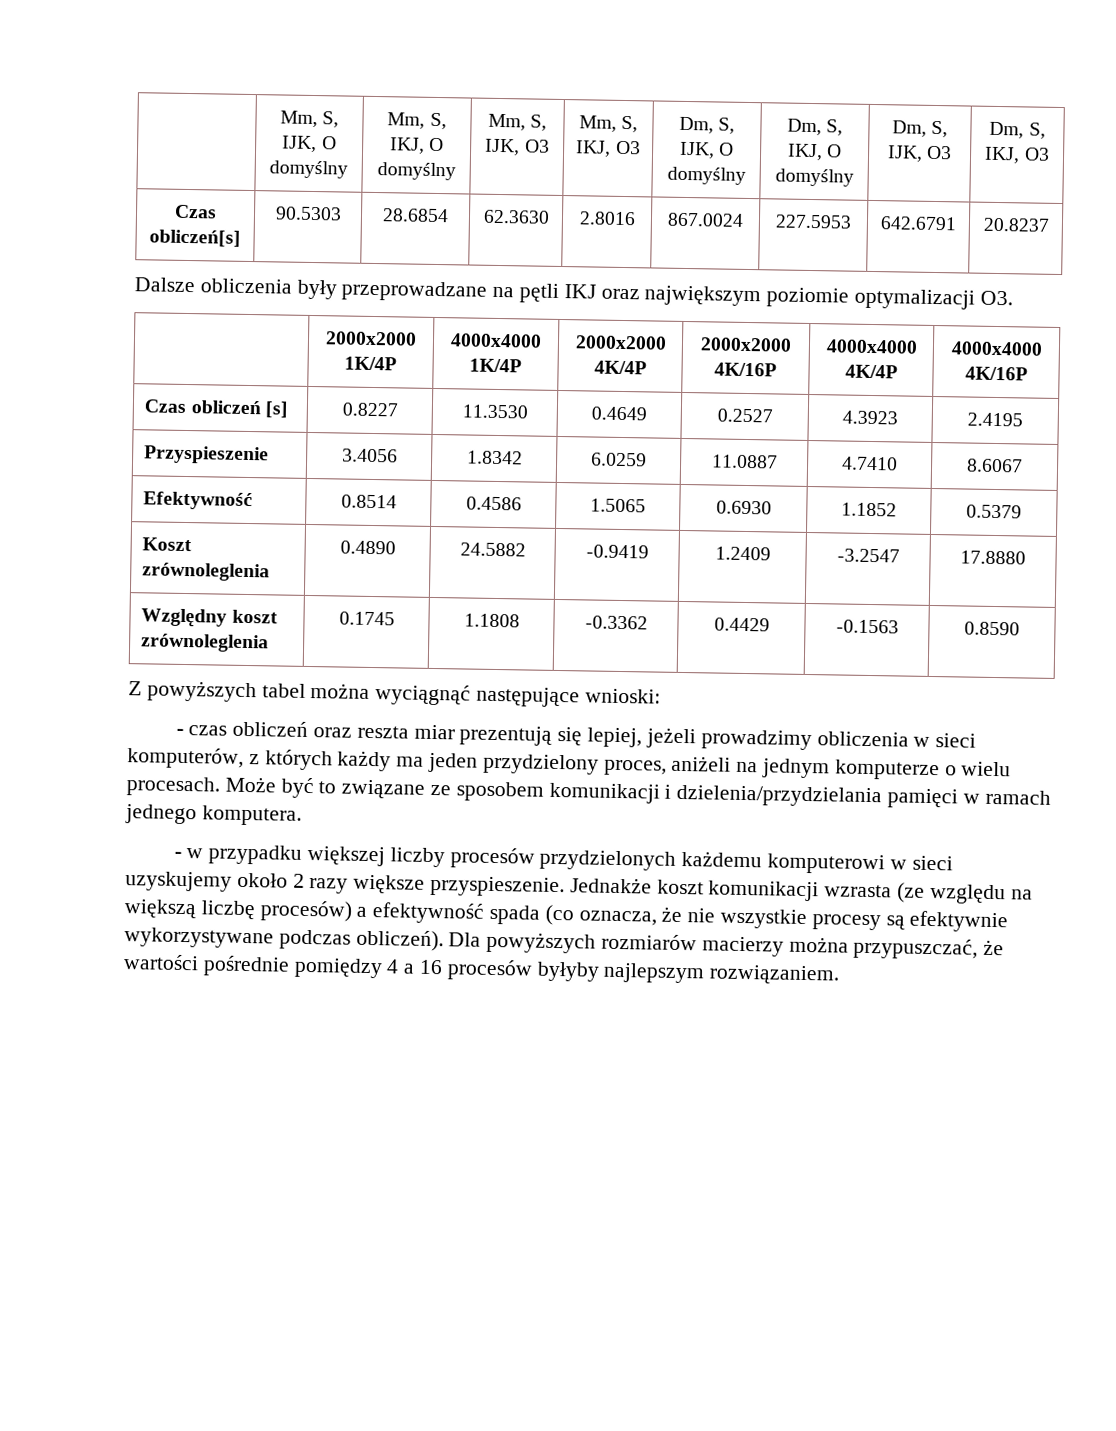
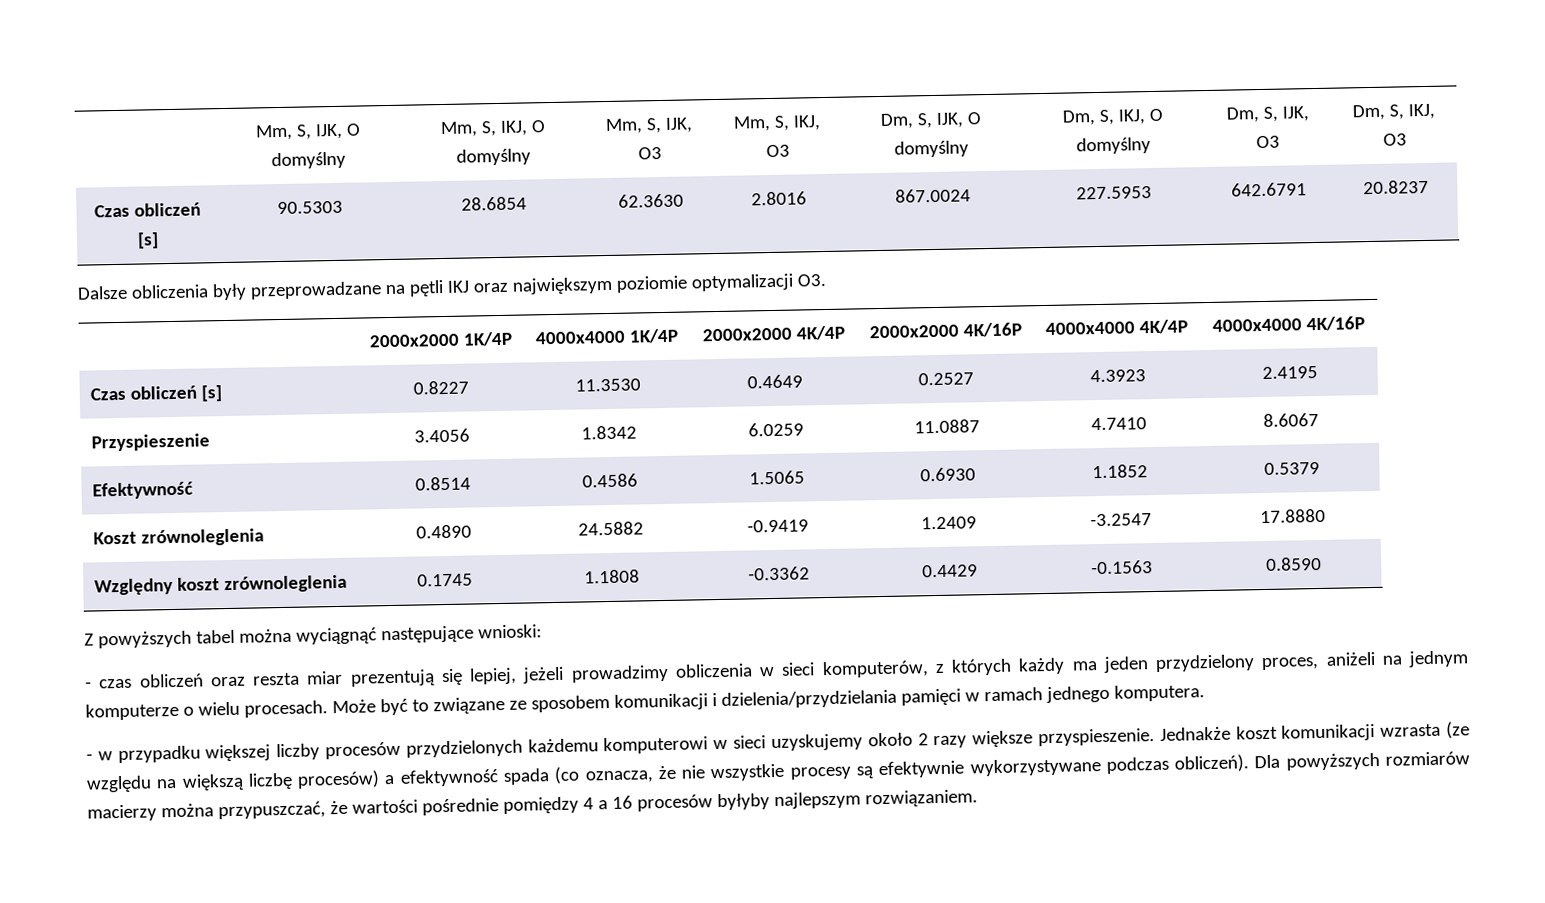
[149,229,241,247] obliczeń[s] -> [133,202,201,217] [136,232,159,249] obliczeń [s]

